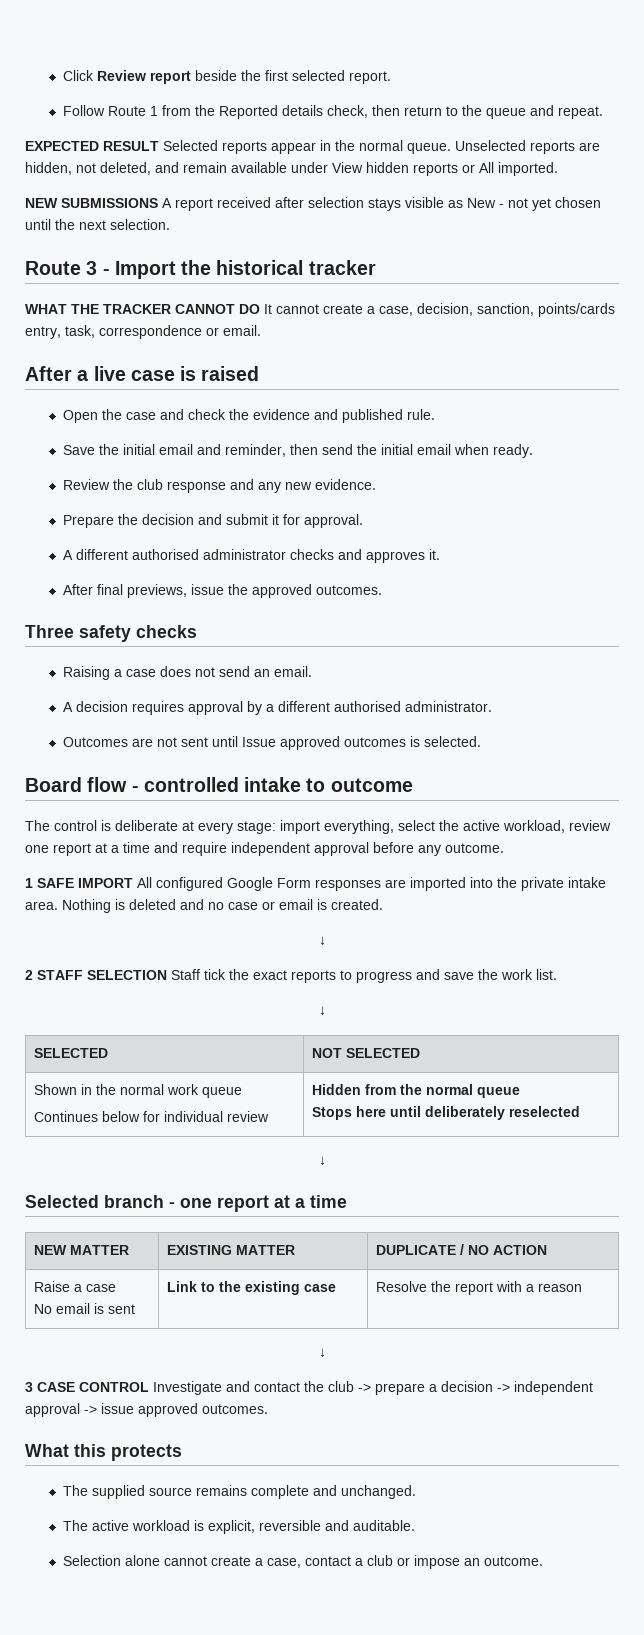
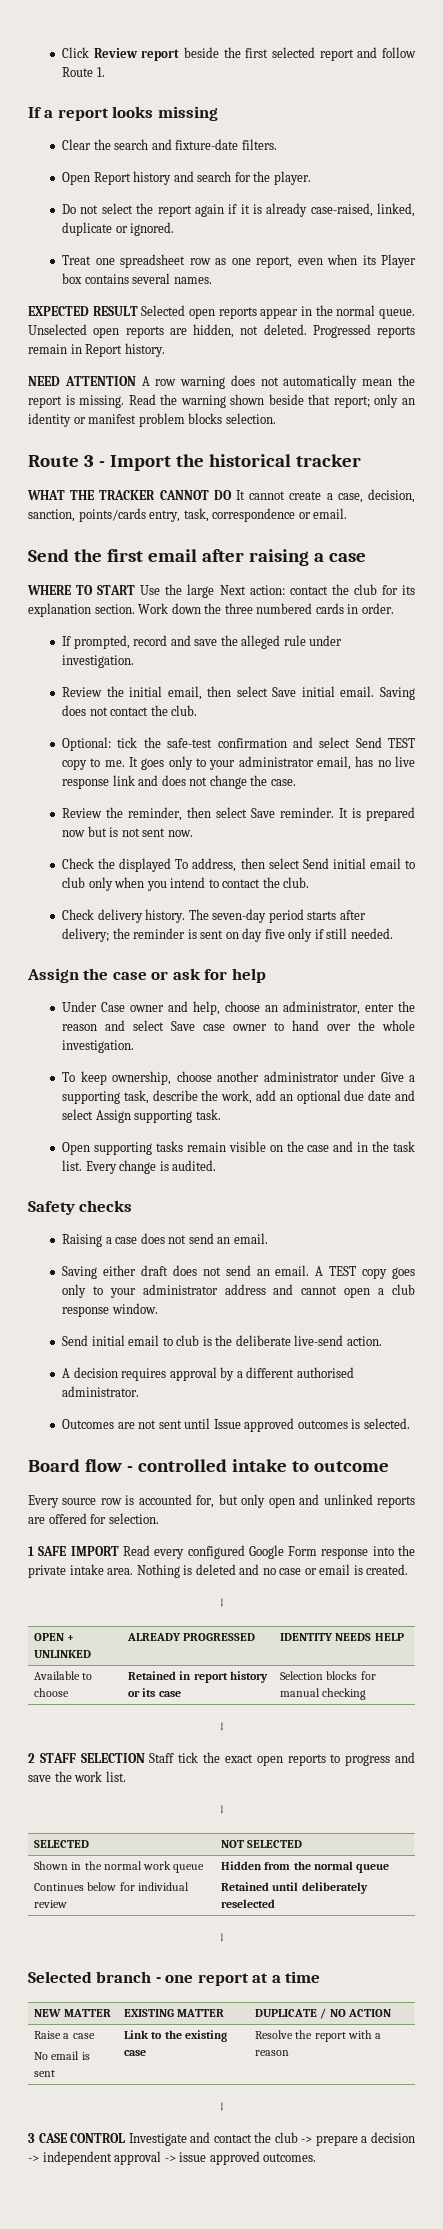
[348,71,391,84] [62,105,603,119] report. // Follow Route 1 from the Reported details check, then return to the queue and repeat. -> [319,47,416,61] [62,67,105,77] [28,106,218,121] [62,139,277,150] [62,171,311,185] [62,203,415,217] [62,222,175,236] [62,254,416,268] [62,273,212,284] report and follow Route 1. // If a report looks missing // Clear the search and fixture-date filters. // Open Report history and search for the player. // Do not select the report again if it is already case-raised, linked, duplicate or ignored. // Treat one spreadsheet row as one report, even when its Player box contains several names.
(218, 145) none -> [189,308,215,319] open
(526, 145) none -> [93,327,120,338] open
[100,162,558,176] [25,197,601,211] [25,219,106,230] deleted, and remain available under View hidden reports or All imported. // NEW SUBMISSIONS A report received after selection stays visible as New - not yet chosen until the next -> [263,324,415,338] [28,343,165,357] [28,375,415,389] [28,394,415,408] [28,413,223,427] deleted. Progressed reports remain in Report history. // NEED ATTENTION A row warning does not automatically mean the report is missing. Read the warning shown beside that report; only an identity or manifest problem blocks
[25,366,260,381] [62,409,435,423] [62,444,533,458] [62,479,376,493] [62,514,363,528] [62,549,440,563] [62,584,382,598] [25,625,131,642] After a live case is raised // Open the case and check the evidence and published rule. // Save the initial email and reminder, then send the initial email when ready. // Review the club response and any new evidence. // Prepare the decision and submit it for approval. // A different authorised administrator checks and approves it. // After final previews, issue the approved outcomes. // Three safety -> [28,549,366,566] [27,584,415,598] [28,603,394,617] [62,635,343,649] [62,655,135,668] [62,686,416,700] [62,705,198,716] [62,737,416,751] [62,756,415,770] [62,775,296,789] [62,807,415,821] [62,826,193,837] [62,858,415,872] [62,877,310,891] [62,909,366,923] [62,928,393,942] [27,968,266,983] [62,1001,415,1015] [62,1020,415,1031] [62,1040,135,1053] [62,1071,416,1085] [62,1090,415,1104] [62,1109,221,1123] [62,1141,416,1155] [62,1160,217,1174] [28,1201,75,1215] Send the first email after raising a case // WHERE TO START Use the large Next action: contact the club for its explanation section. Work down the three numbered cards in order. // If prompted, record and save the alleged rule under investigation. // Review the initial email, then select Save initial email. Saving does not contact the club. // Optional: tick the safe-test confirmation and select Send TEST copy to me. It goes only to your administrator email, has no live response link and does not change the case. // Review the reminder, then select Save reminder. It is prepared now but is not sent now. // Check the displayed To address, then select Send initial email to club only when you intend to contact the club. // Check delivery history. The seven-day period starts after delivery; the reminder is sent on day five only if still needed. // Assign the case or ask for help // Under Case owner and help, choose an administrator, enter the reason and select Save case owner to hand over the whole investigation. // To keep ownership, choose another administrator under Give a supporting task, describe the work, add an optional due date and select Assign supporting task. // Open supporting tasks remain visible on the case and in the task list. Every change is audited. // Safety
(312, 671) none -> [62,1265,415,1279] [62,1284,415,1298] [62,1303,158,1317] [62,1335,382,1346] // Saving either draft does not send an email. A TEST copy goes only to your administrator address and cannot open a club response window. // Send initial email to club is the deliberate live-send action.
[25,820,611,834] [25,842,504,856] The control is deliberate at every stage: import everything, select the active workload, review one report at a time and require independent approval before any outcome. -> [28,1494,415,1508] [28,1513,159,1524] Every source row is accounted for, but only open and unlinked reports are offered for selection.
[137,877,152,888] All -> [122,1545,185,1559] Read every
[315,877,466,891] responses are imported -> [321,1548,369,1559] response
(326, 940) none -> [34,1633,75,1641] [34,1650,92,1658] [127,1633,256,1641] [280,1633,404,1641] [34,1671,93,1680] [34,1688,70,1697] [128,1671,268,1683] [128,1688,181,1697] [280,1671,376,1680] [280,1688,367,1700] [219,1722,224,1731] // OPEN + UNLINKED | ALREADY PROGRESSED | IDENTITY NEEDS HELP // Available to choose | Retained in report history or its case | Selection blocks for manual checking // ↓
(287, 975) none -> [256,1755,283,1766] open
[312,1106,387,1120] Stops here -> [221,1882,270,1891] Retained
[25,1444,182,1461] [62,1485,416,1499] [62,1520,415,1534] [62,1555,543,1569] // What this protects // The supplied source remains complete and unchanged. // The active workload is explicit, reversible and auditable. // Selection alone cannot create a case, contact a club or impose an outcome. -> (317, 2157) none

